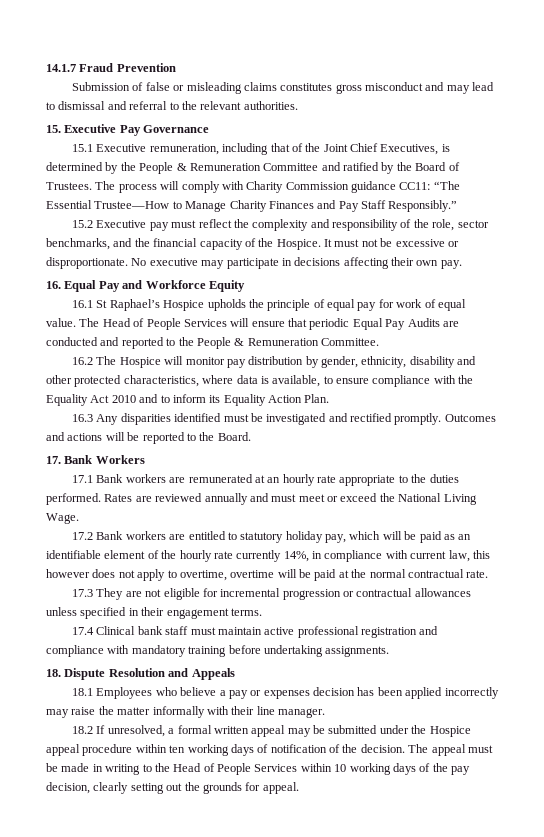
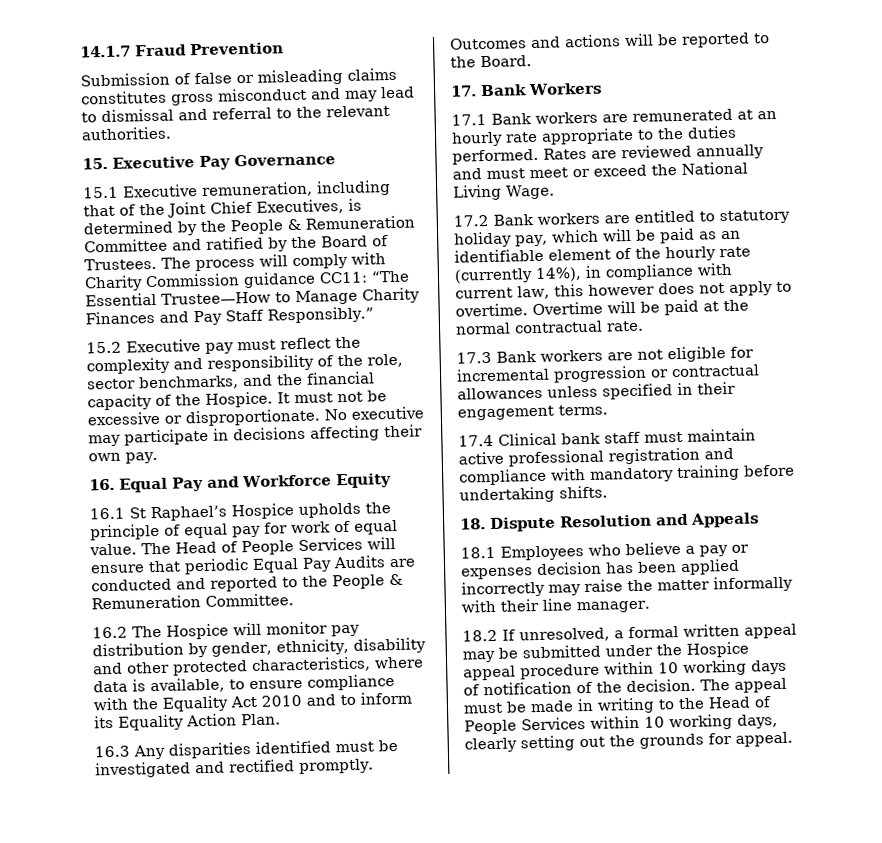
[236,550,309,562] currently 14%, -> [454,267,582,284] (currently 14%),
[179,570,275,581] overtime, overtime -> [455,301,603,317] overtime. Overtime
[96,588,124,600] They -> [496,349,603,363] Bank workers
[325,646,390,657] assignments. -> [559,485,608,499] shifts.
[169,745,186,753] ten -> [658,662,679,674] 10
[392,763,470,775] [46,782,90,794] days of the pay decision, -> [737,714,778,729] days,

